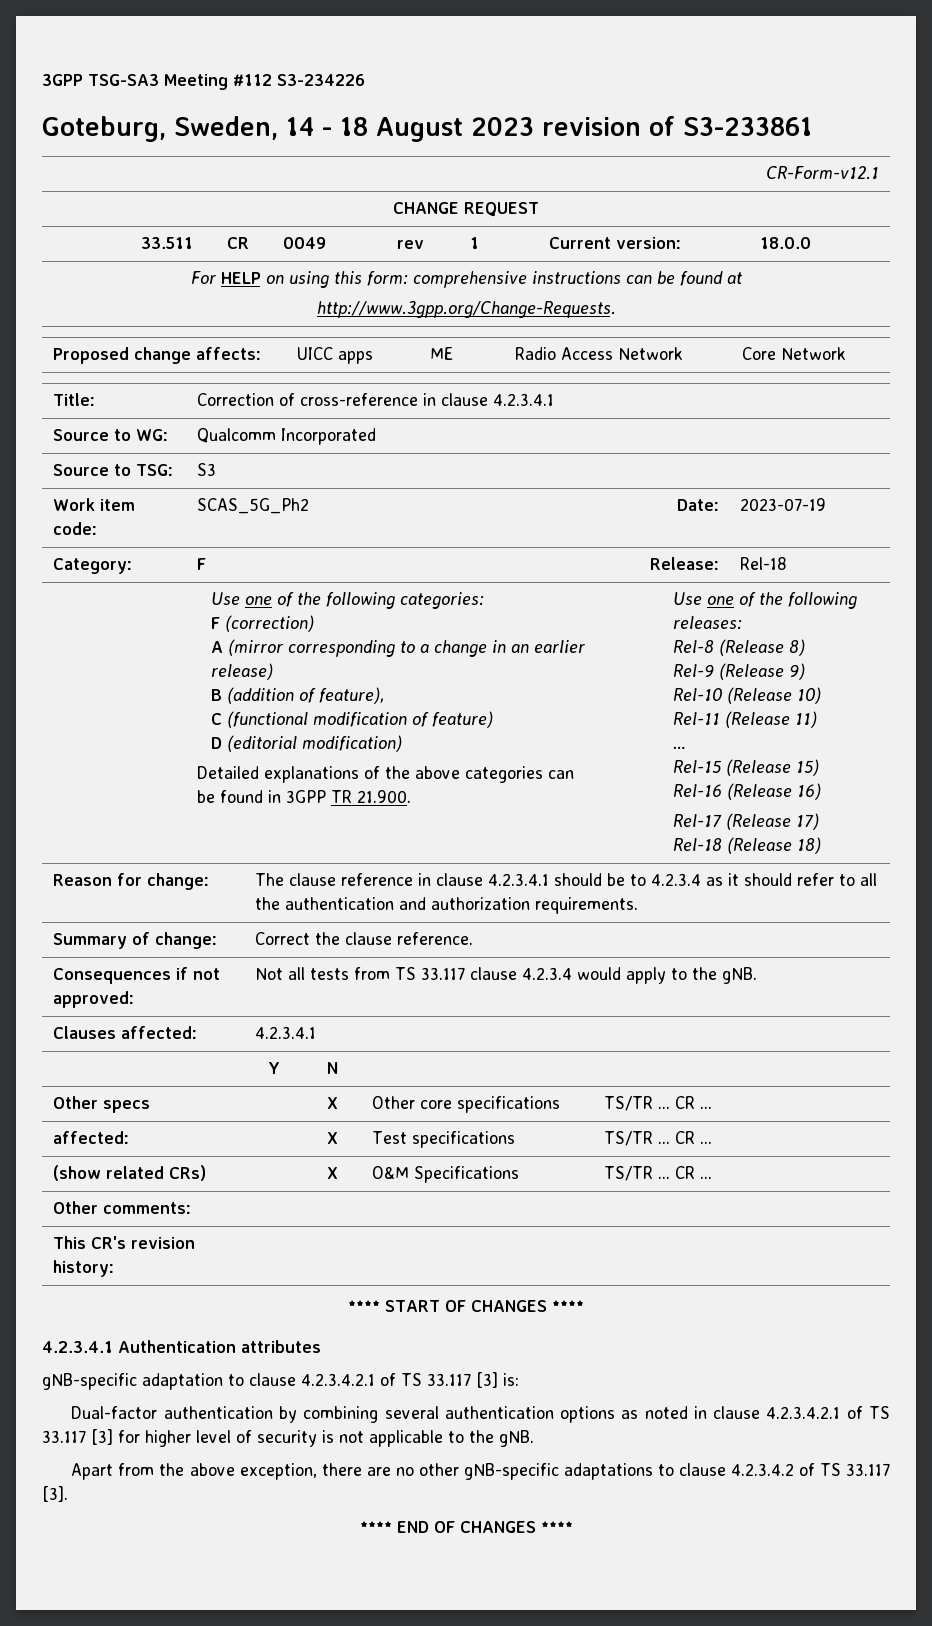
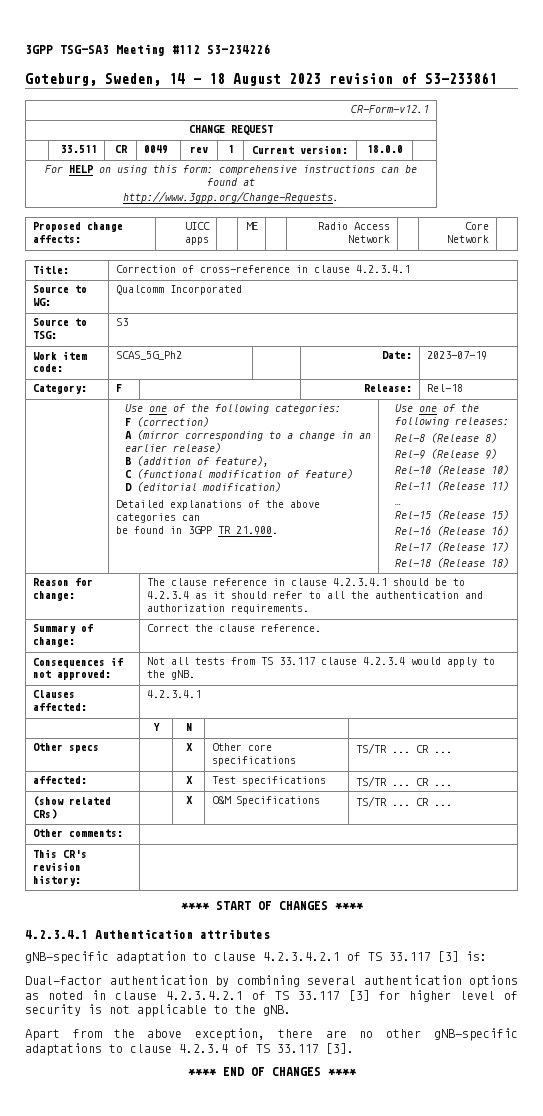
[730,1463,794,1476] 4.2.3.4.2 -> [179,1044,228,1053] 4.2.3.4

